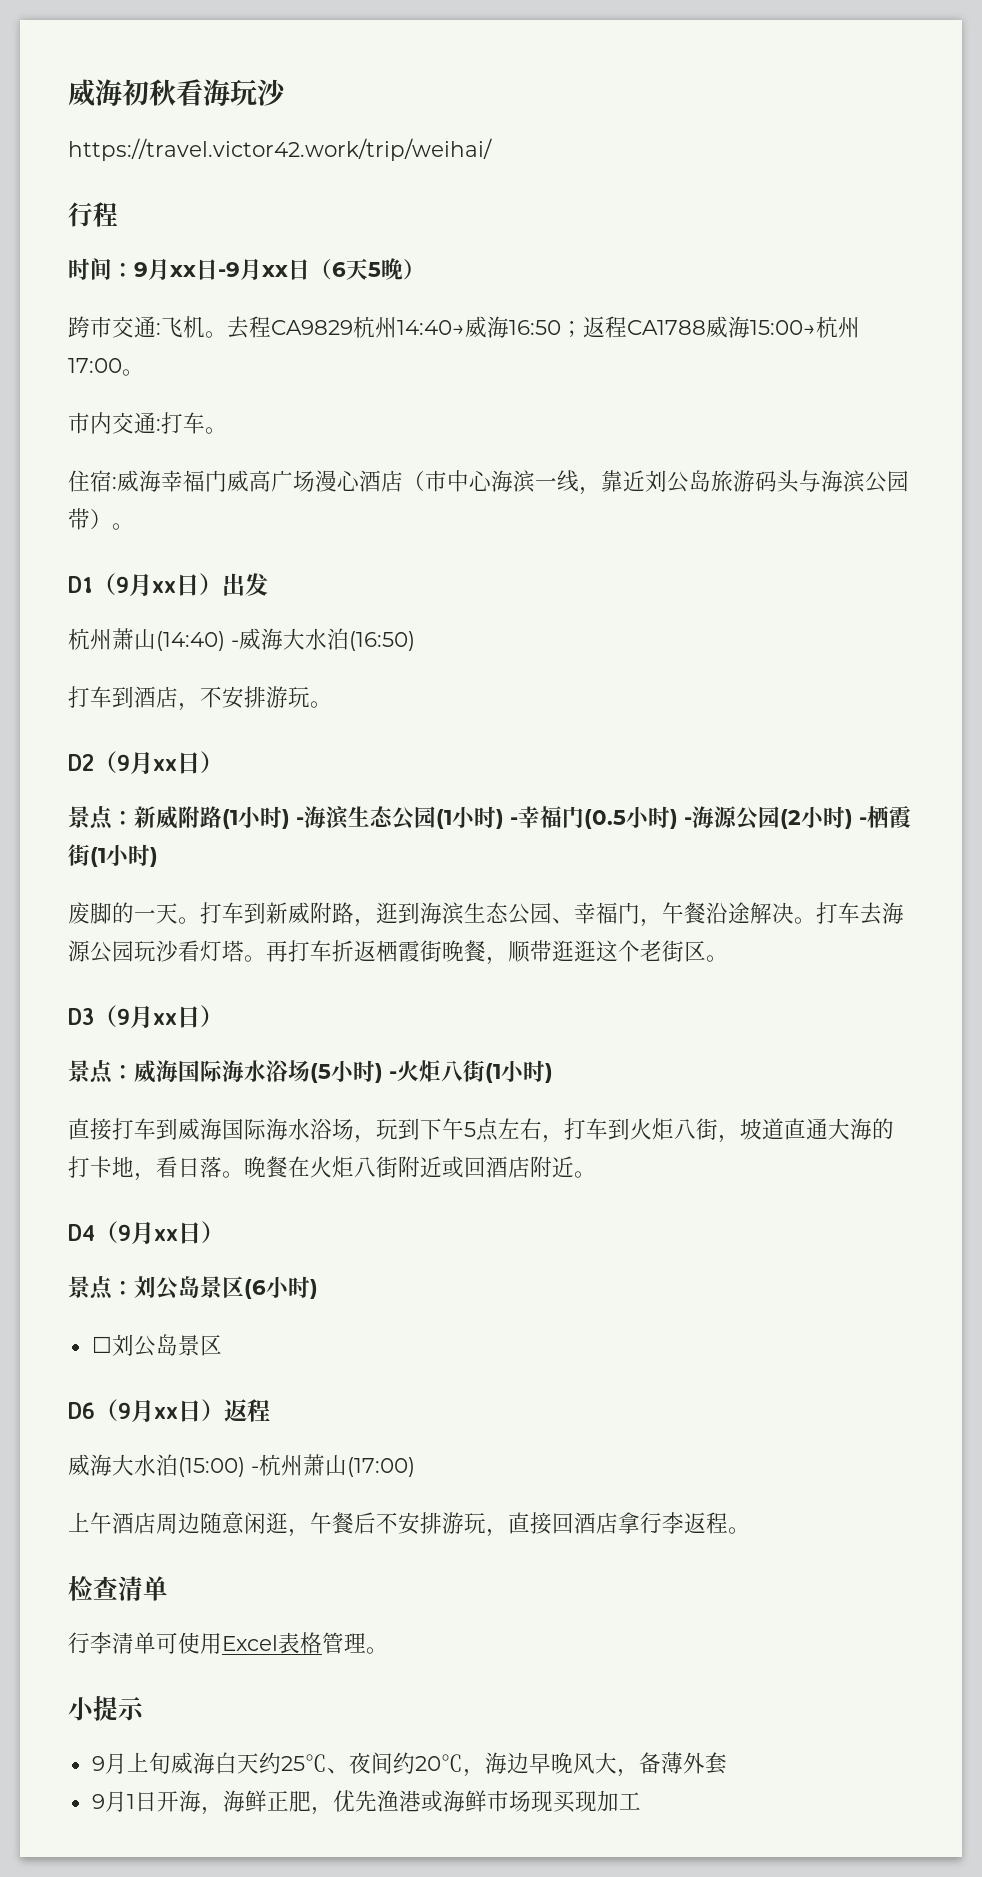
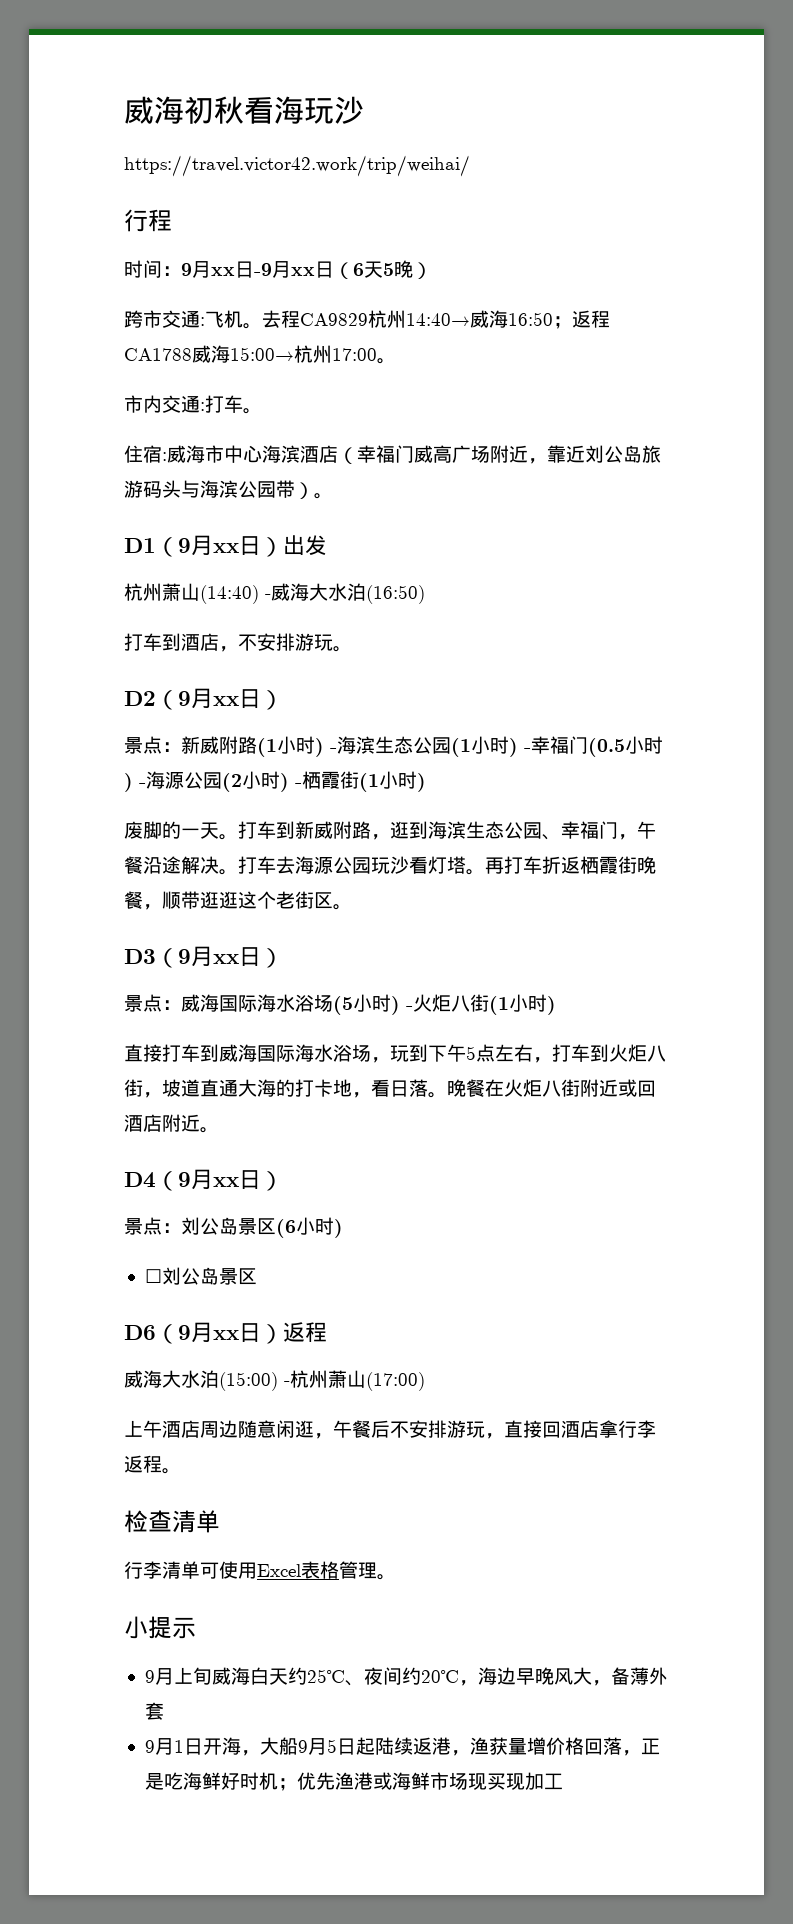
[161,470,579,493] 幸福门威高广场漫心酒店（市中心海滨一线 -> [205,445,528,464] 市中心海滨酒店（幸福门威高广场附近
[222,1790,333,1815] 海鲜正肥， -> [259,1737,660,1756] [144,1772,297,1791] 大船9月5日起陆续返港，渔获量增价格回落，正是吃海鲜好时机；

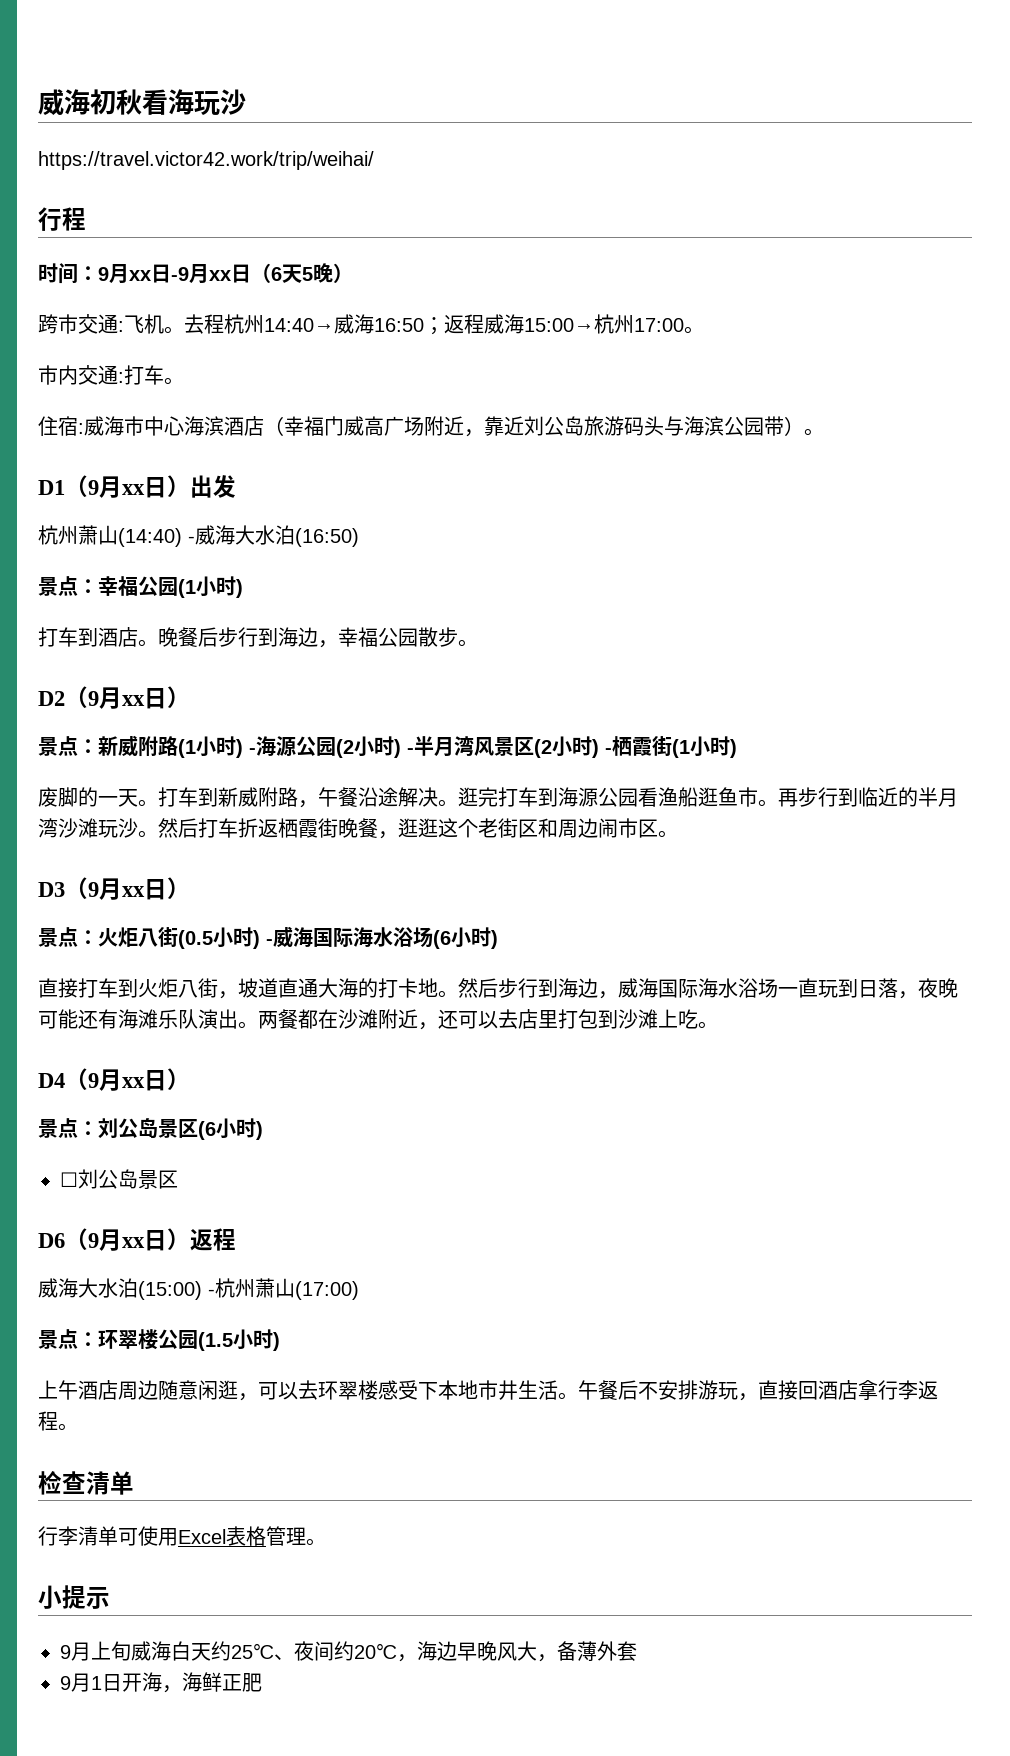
[300,313,368,326] CA9829 -> (224, 324) none
[124,348,192,361] CA1788 -> (484, 324) none
[124,633,333,652] 打车到酒店，不安排游玩 -> [38,576,243,598] [38,627,458,648] 景点：幸福公园(1小时) // 打车到酒店。晚餐后步行到海边，幸福公园散步
[356,736,663,757] [124,771,222,792] 滨生态公园(1小时) -幸福门(0.5小时) -海源公园 -> [276,736,534,758] 源公园(2小时) -半月湾风景区
[390,821,656,840] [124,856,504,875] 逛到海滨生态公园、幸福门，午餐沿途解决。打车去海源公园玩沙看灯塔。再 -> [318,787,958,807] [38,818,198,838] 午餐沿途解决。逛完打车到海源公园看渔船逛鱼市。再步行到临近的半月湾沙滩玩沙。然后
[162,891,200,909] 顺带 -> (398, 835) none
(333, 900) none -> [538,818,658,838] 和周边闹市区
[181,994,509,1015] 威海国际海水浴场(5小时) -火炬八街(1 -> [98,926,451,949] 火炬八街(0.5小时) -威海国际海水浴场(6
[219,1044,609,1063] 威海国际海水浴场，玩到下午5点左右，打车到 -> (138, 988) none
[352,1079,656,1098] [124,1114,200,1132] ，看日落。晚餐在火炬八街附近或回酒店附近 -> [438,978,958,999] [38,1009,698,1030] 。然后步行到海边，威海国际海水浴场一直玩到日落，夜晚可能还有海滩乐队演出。两餐都在沙滩附近，还可以去店里打包到沙滩上吃
(425, 1381) none -> [38,1329,280,1351] // 景点：环翠楼公园(1.5小时)
(333, 1436) none -> [258,1380,578,1400] 可以去环翠楼感受下本地市井生活。
[259,1737,660,1756] [144,1772,563,1791] 大船9月5日起陆续返港，渔获量增价格回落，正是吃海鲜好时机；优先渔港或海鲜市场现买现加工 -> [182,1672,262,1692] 海鲜正肥

